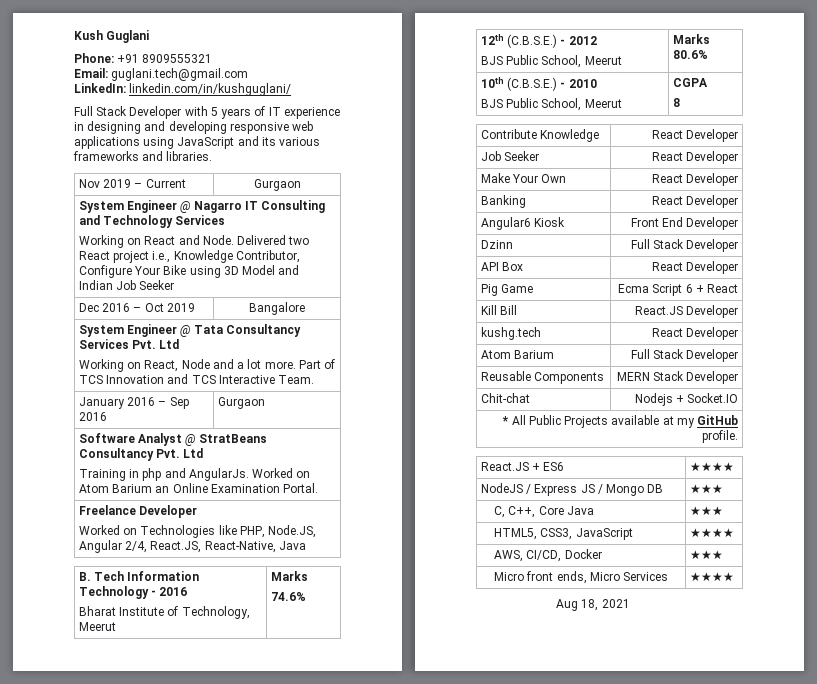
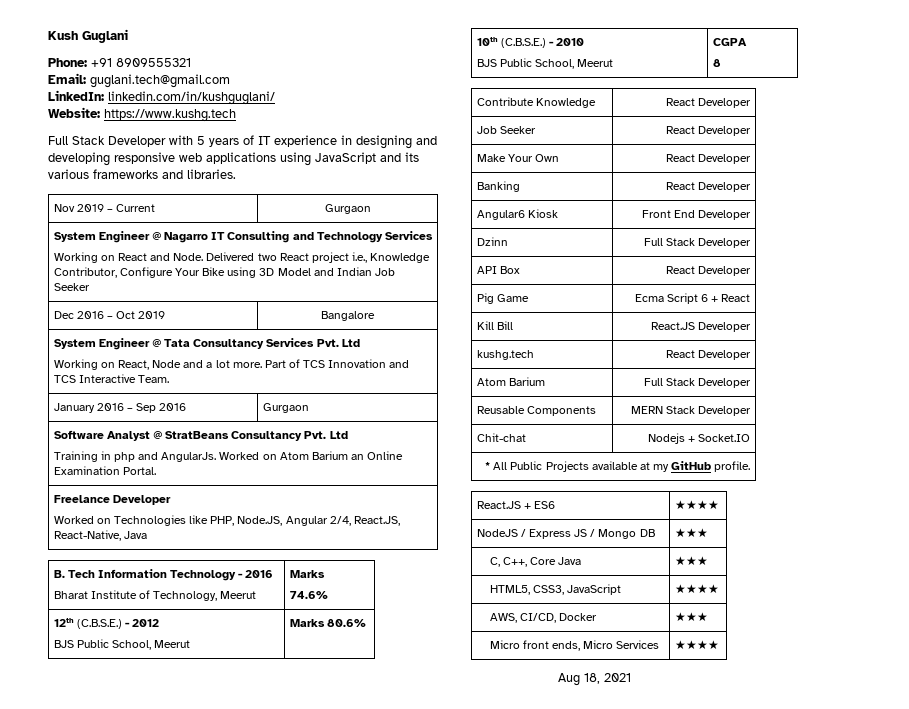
(292, 89) none -> [48,107,236,122] // Website: https://www.kushg.tech

